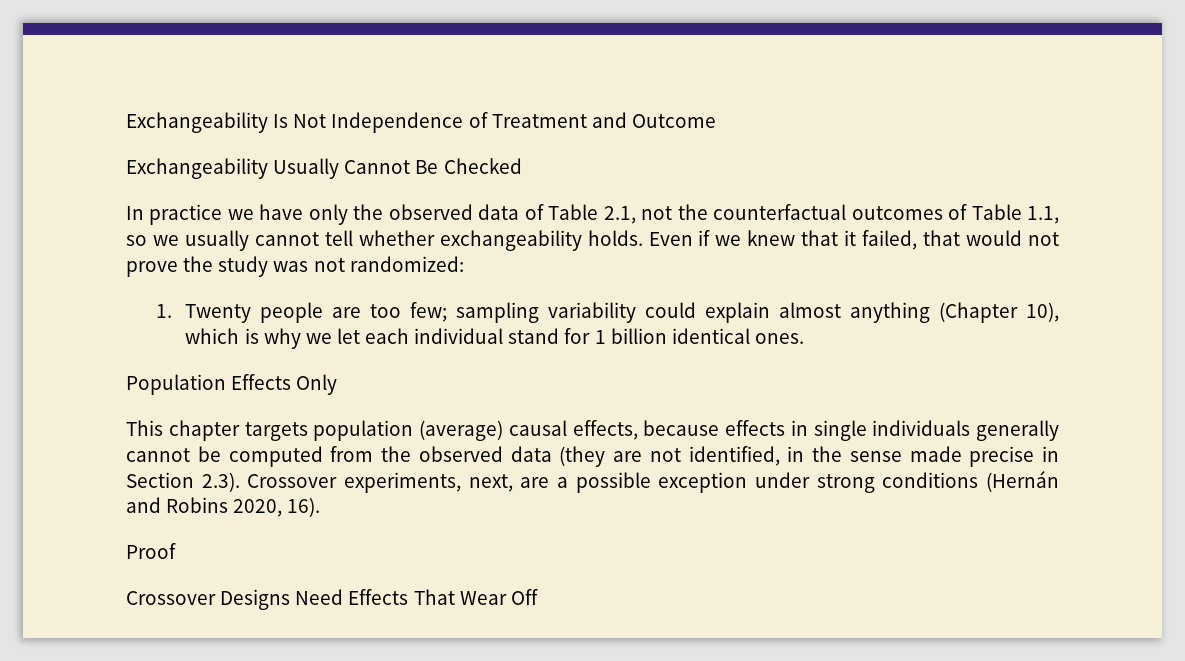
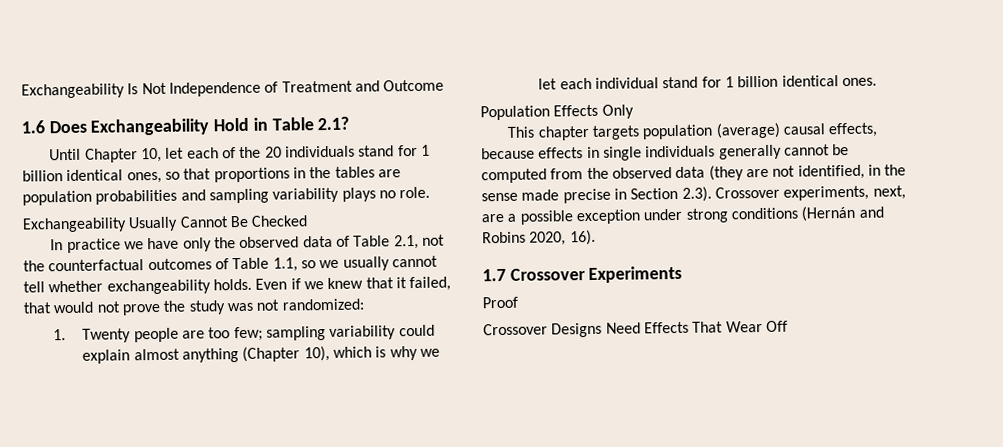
(716, 121) none -> [21,116,350,136] [49,144,430,163] [22,166,401,184] [22,186,431,206] // 1.6 Does Exchangeability Hold in Table 2.1? // Until Chapter 10, let each of the 20 individuals stand for 1 billion identical ones, so that proportions in the tables are population probabilities and sampling variability plays no role.
(321, 507) none -> [482,265,683,283] // 1.7 Crossover Experiments

